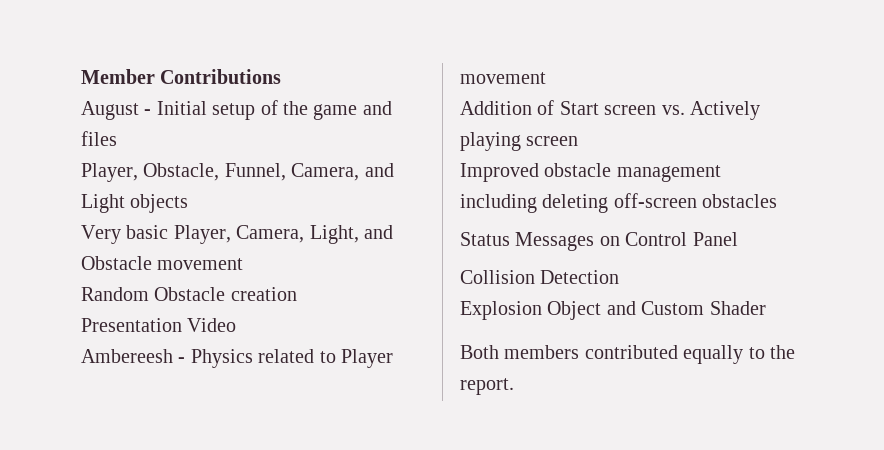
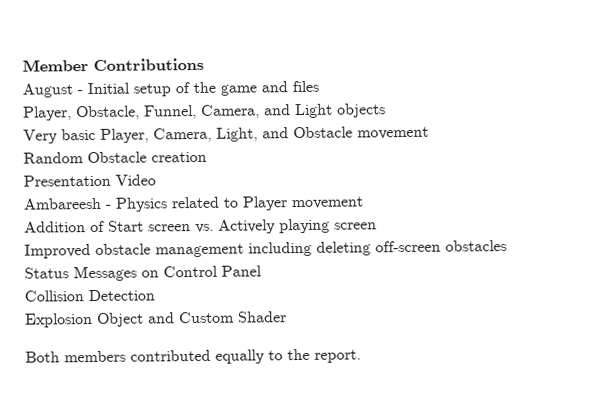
[81,349,173,363] Ambereesh -> [23,197,102,210] Ambareesh

